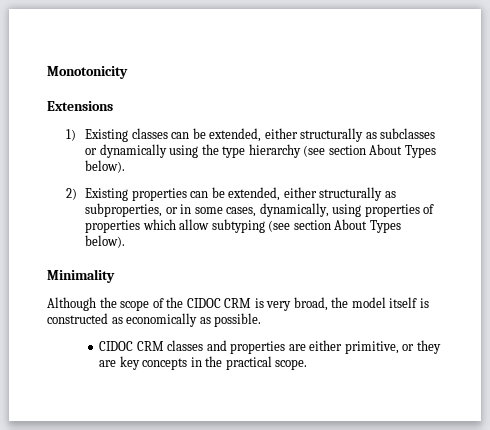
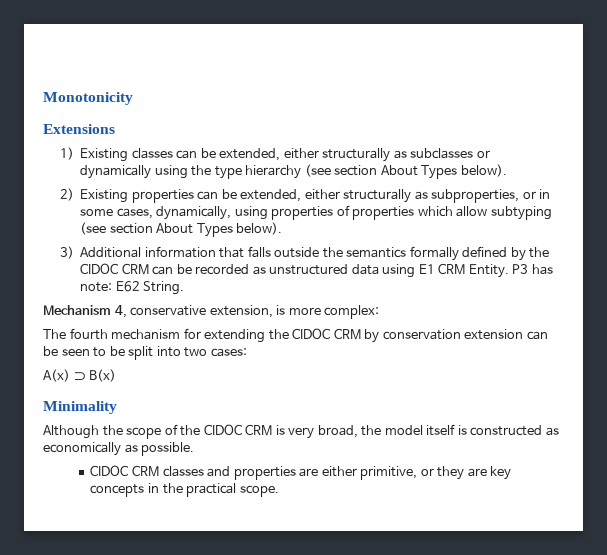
(126, 241) none -> [59,246,550,261] [80,263,553,278] [80,281,185,295] [43,305,380,319] [43,328,548,343] [43,346,247,360] [43,369,117,382] // 3) Additional information that falls outside the semantics formally defined by the CIDOC CRM can be recorded as unstructured data using E1 CRM Entity. P3 has note: E62 String. // Mechanism 4, conservative extension, is more complex: // The fourth mechanism for extending the CIDOC CRM by conservation extension can be seen to be split into two cases: // A(x) ⊃ B(x)

